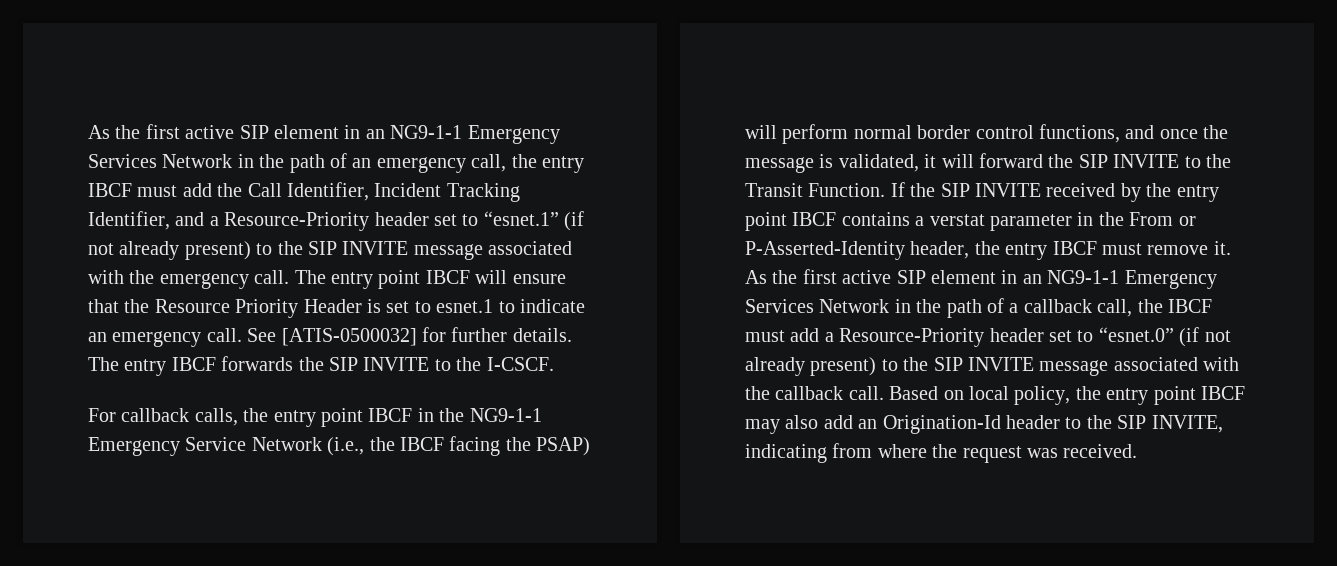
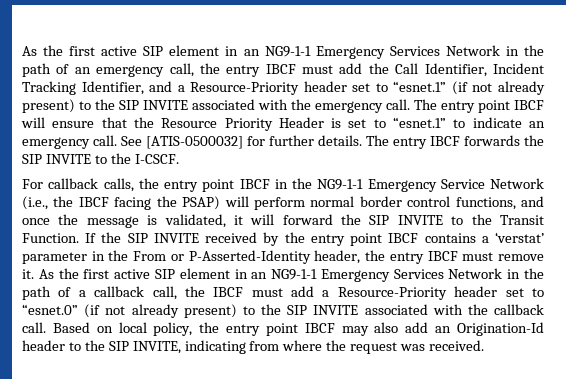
[413,244,483,260] message -> (188, 105) none
[436,299,494,313] esnet.1 -> [393,117,447,128] “esnet.1”
[929,214,985,226] verstat -> [494,232,544,243] ‘verstat’
[1039,360,1109,376] message -> (359, 310) none

